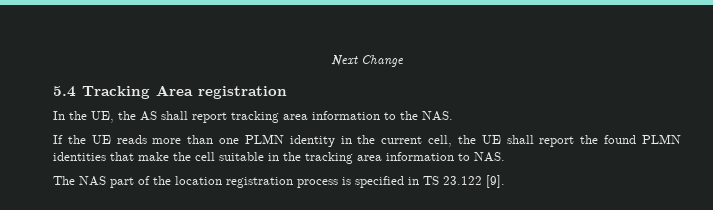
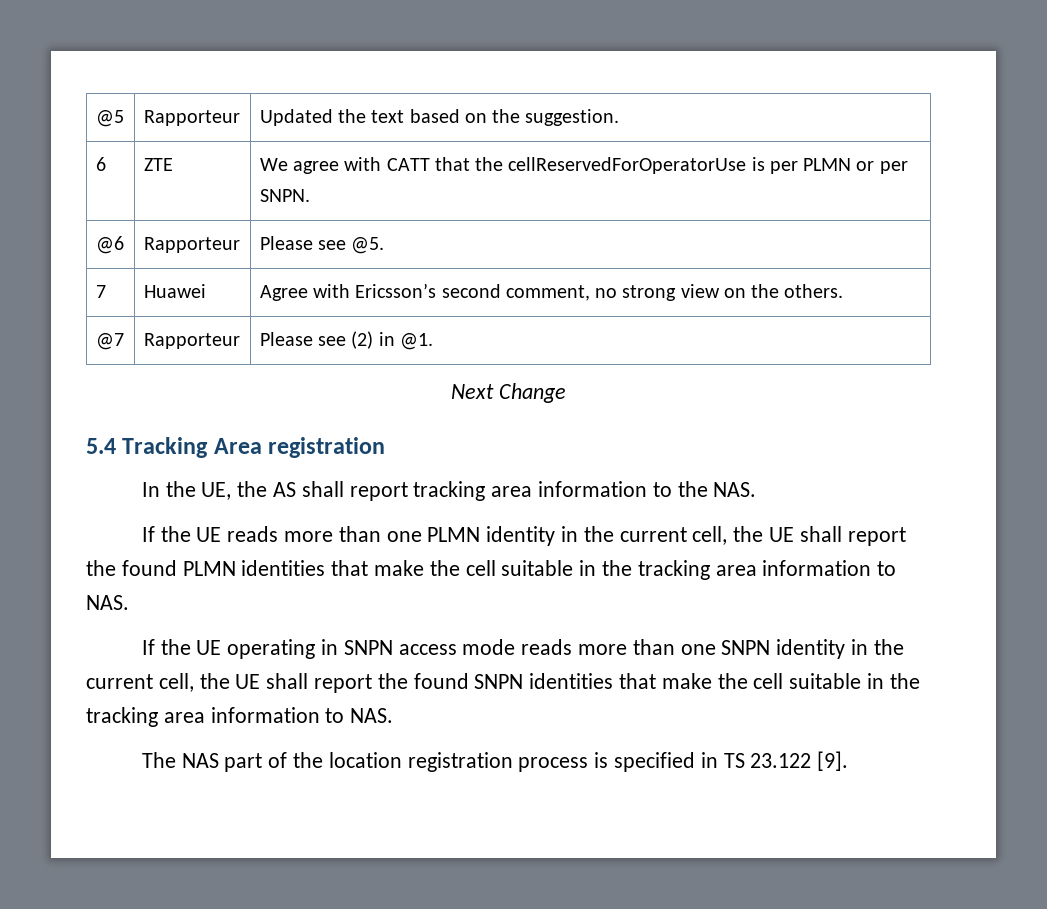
(331, 61) none -> [95,110,124,127] [143,110,240,126] [259,109,620,126] [95,157,106,171] [143,158,173,171] [259,157,908,174] [259,189,310,202] [95,236,124,254] [143,237,240,253] [259,236,385,254] [95,285,106,298] [143,284,206,298] [259,283,844,301] [95,333,124,350] [143,333,240,349] [259,331,433,350] @5 | Rapporteur | Updated the text based on the suggestion. // 6 | ZTE | We agree with CATT that the cellReservedForOperatorUse is per PLMN or per SNPN. // @6 | Rapporteur | Please see @5. // 7 | Huawei | Agree with Ericsson’s second comment, no strong view on the others. // @7 | Rapporteur | Please see (2) in @1. //
(505, 157) none -> [141,639,904,659] [86,673,920,693] [86,707,394,727] // If the UE operating in SNPN access mode reads more than one SNPN identity in the current cell, the UE shall report the found SNPN identities that make the cell suitable in the tracking area information to NAS.

